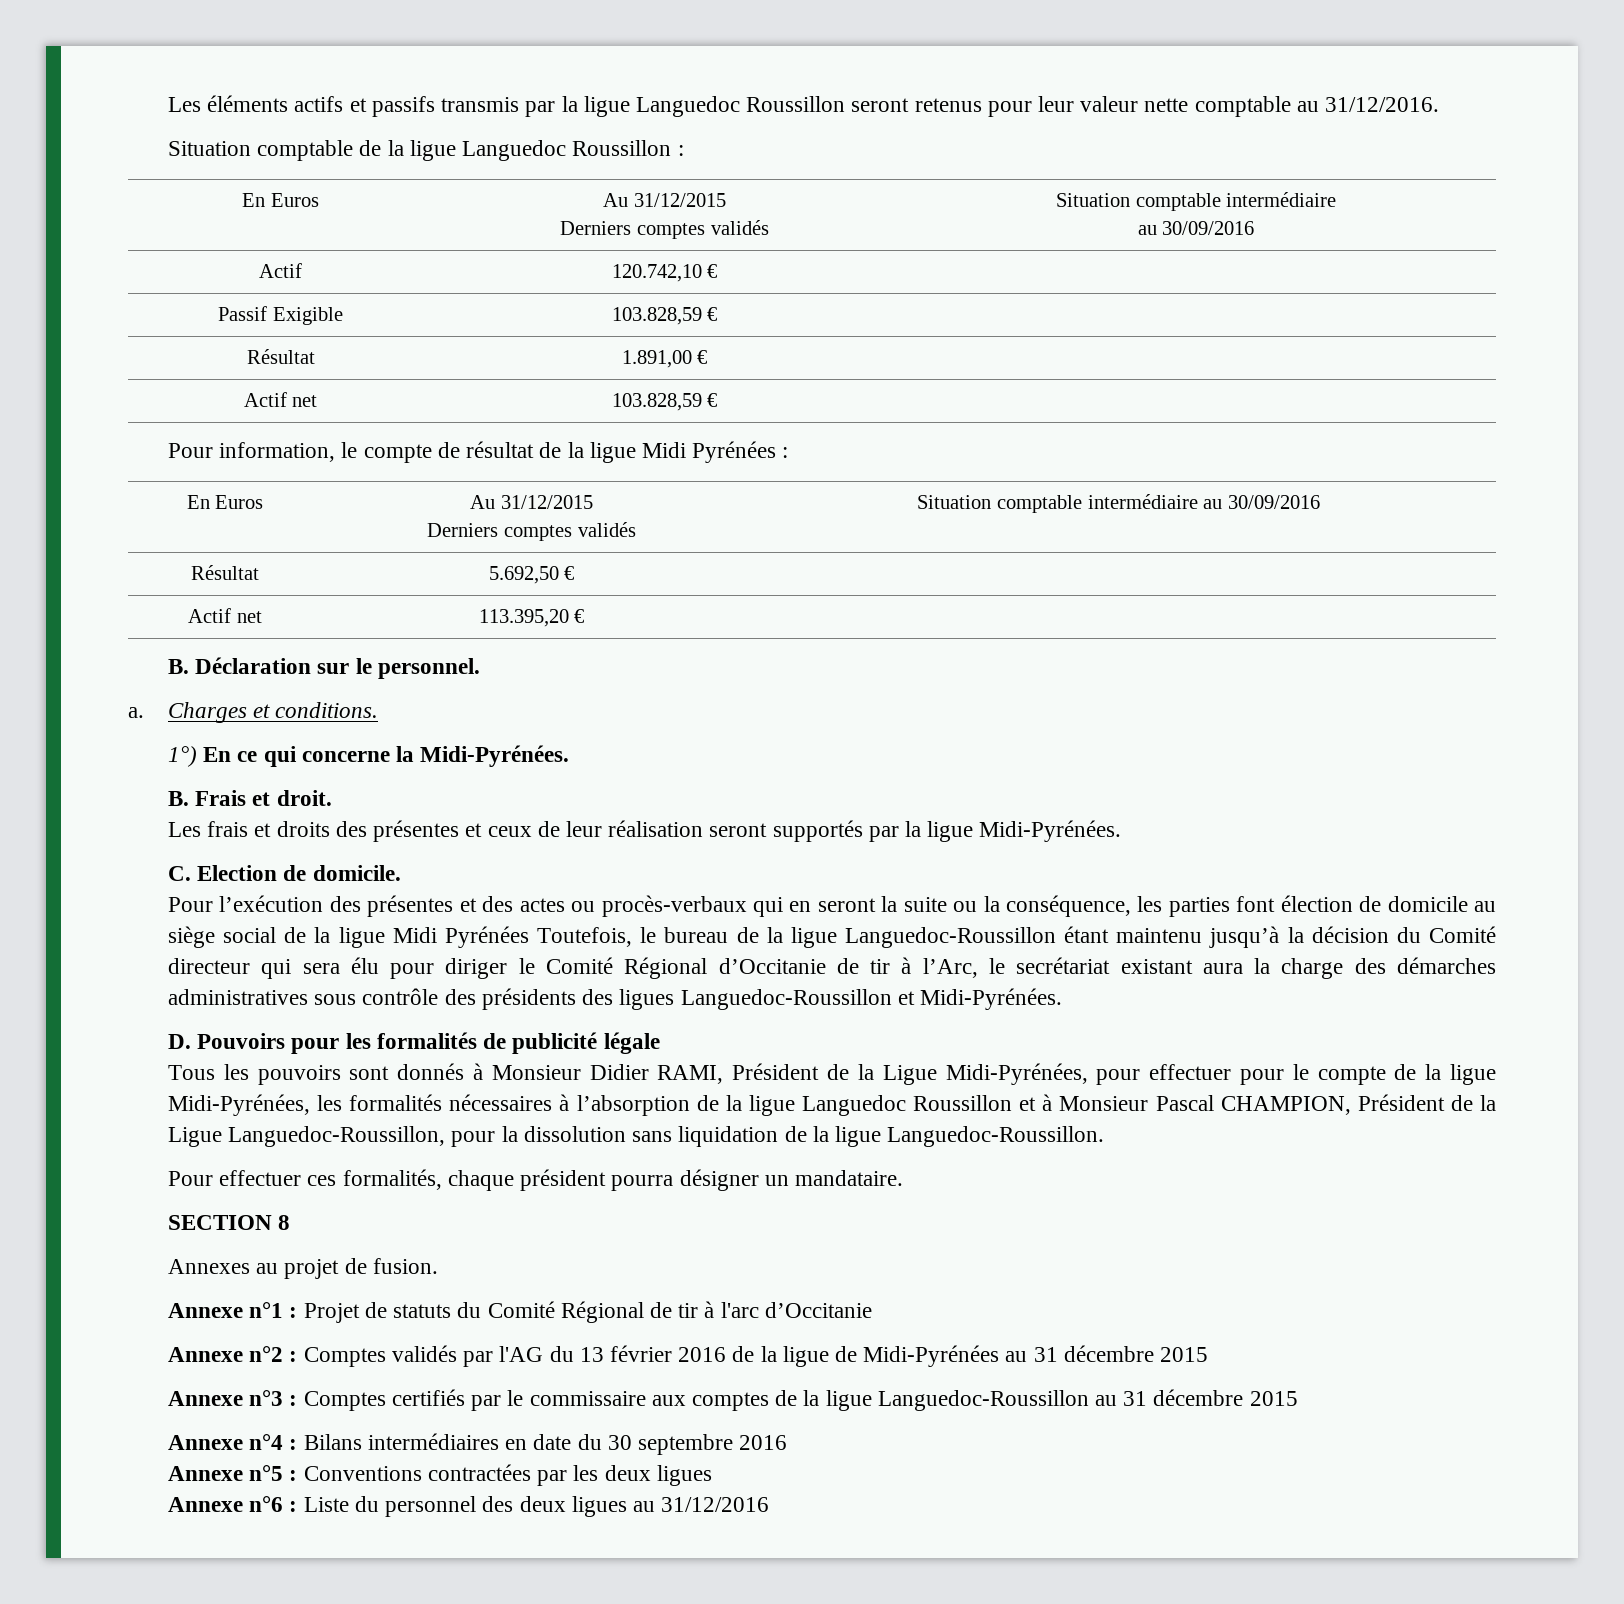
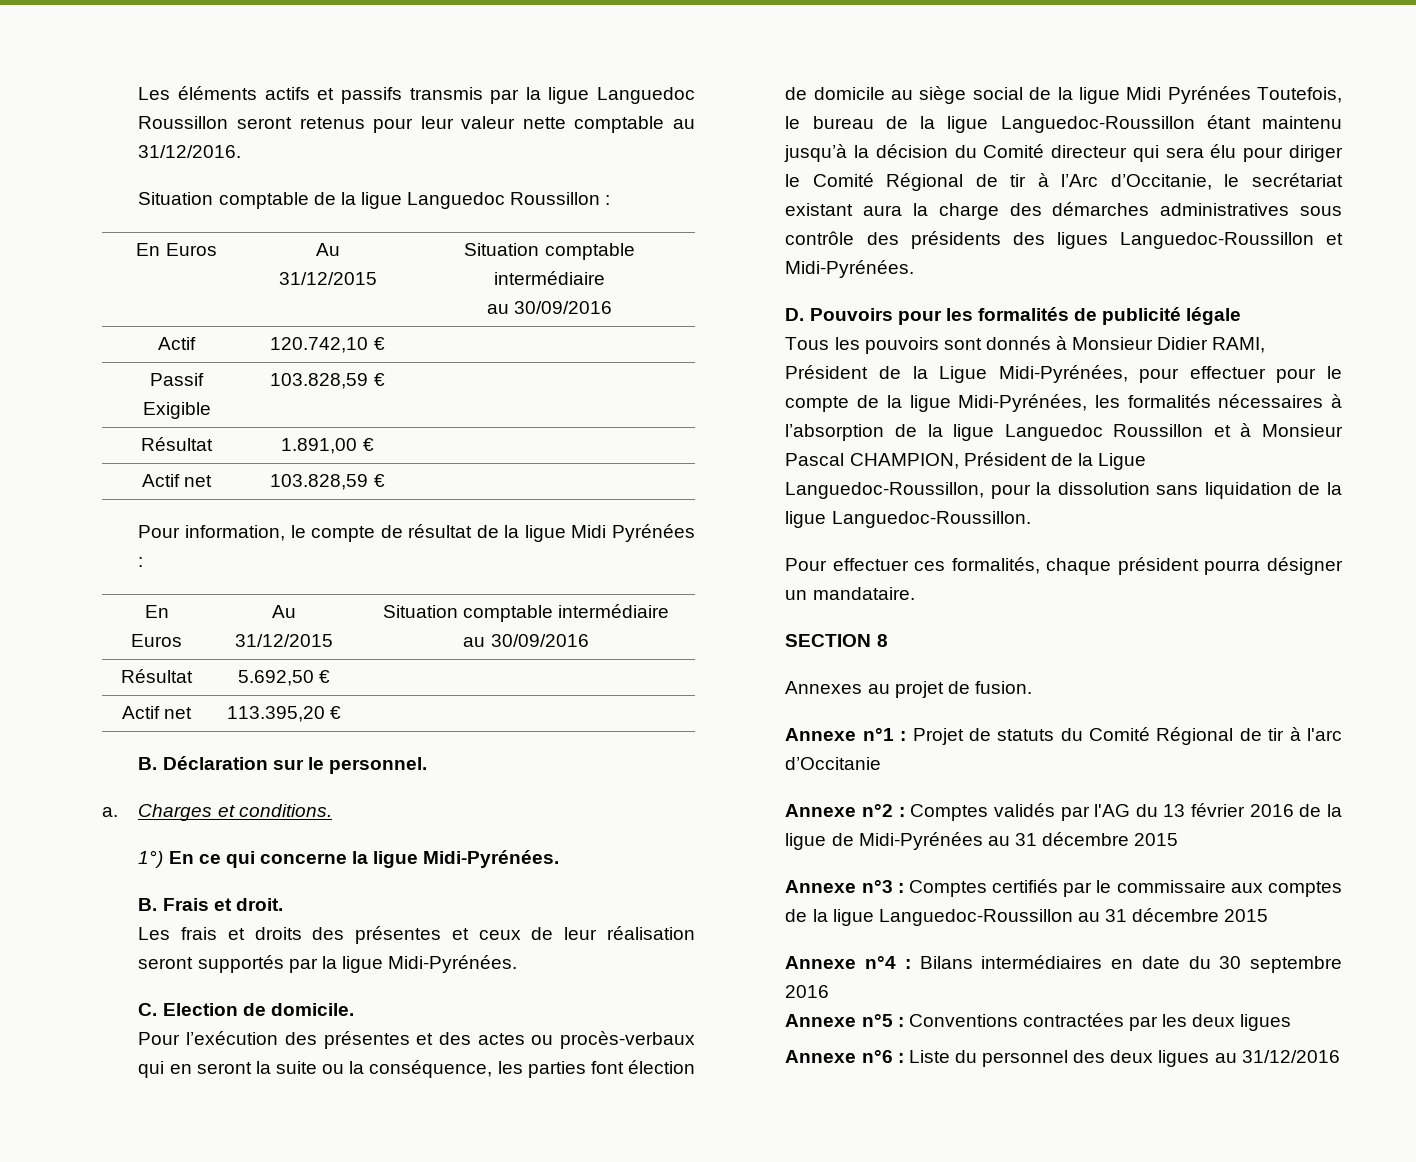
[560,220,769,239] // Derniers comptes validés -> (377, 278) none
[427,522,636,541] // Derniers comptes validés -> (333, 640) none
(415, 754) none -> [373,851,419,868] ligue
[718,957,978,978] d’Occitanie de tir à l’Arc, -> [975,173,1212,190] de tir à l’Arc d’Occitanie,

